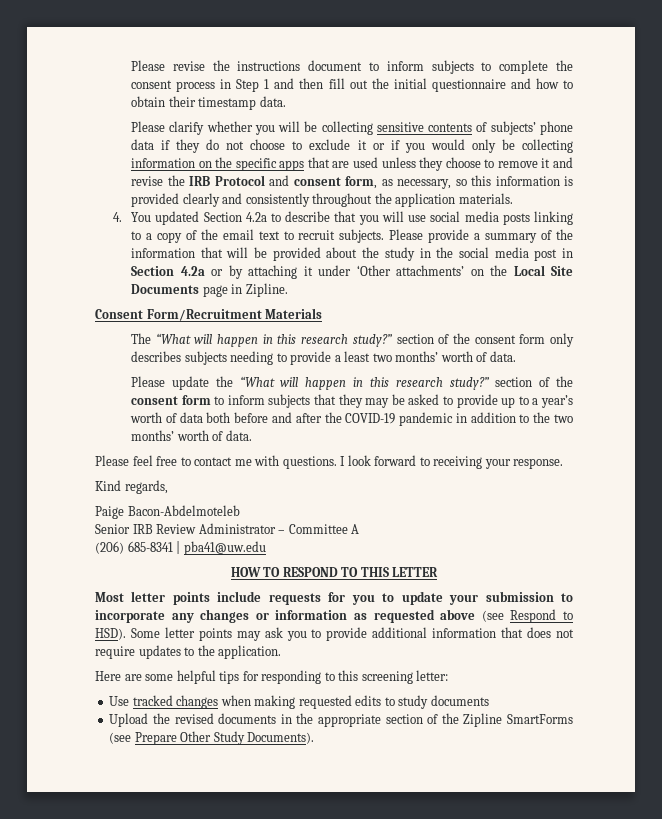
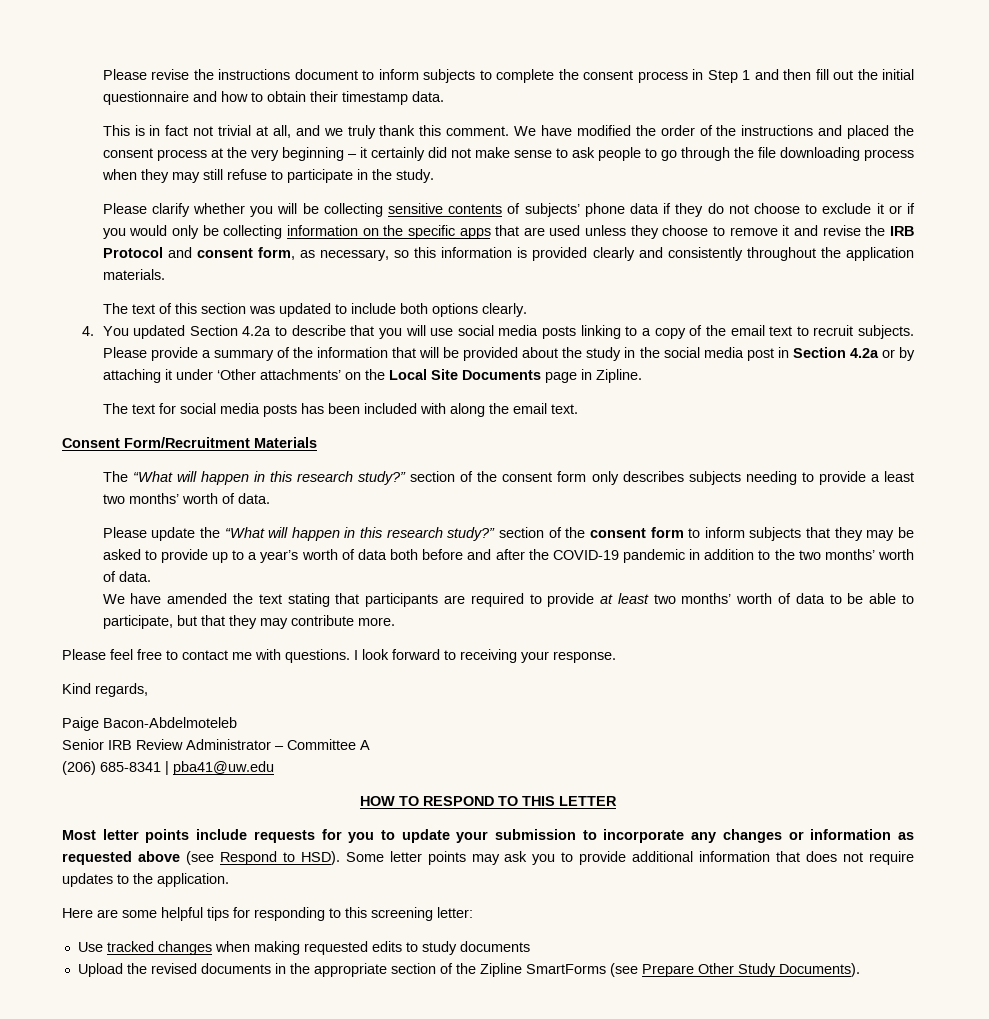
(286, 101) none -> [102,125,914,139] [102,147,914,161] [101,169,434,183] // This is in fact not trivial at all, and we truly thank this comment. We have modified the order of the instructions and placed the consent process at the very beginning – it certainly did not make sense to ask people to go through the file downloading process when they may still refuse to participate in the study.
(513, 198) none -> [102,303,527,317] // The text of this section was updated to include both options clearly.
(288, 290) none -> [102,403,578,417] // The text for social media posts has been included with along the email text.
(252, 435) none -> [102,593,914,607] [102,615,395,629] // We have amended the text stating that participants are required to provide at least two months’ worth of data to be able to participate, but that they may contribute more.

